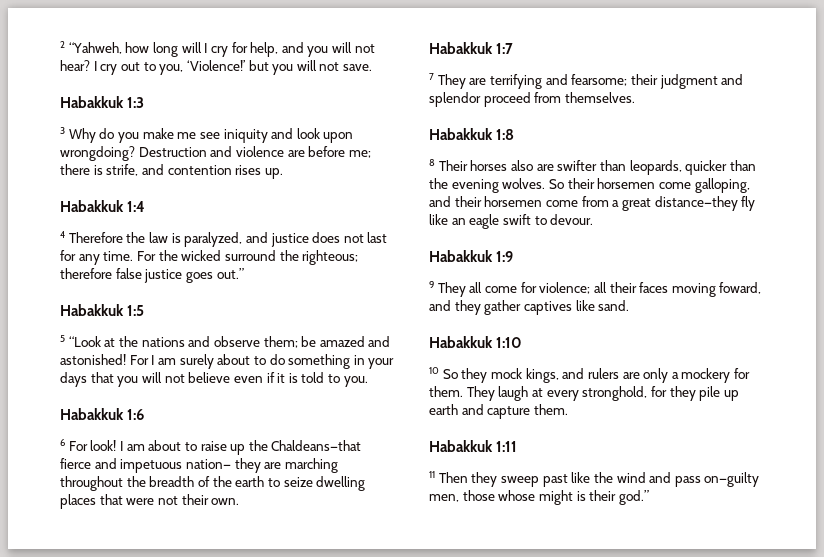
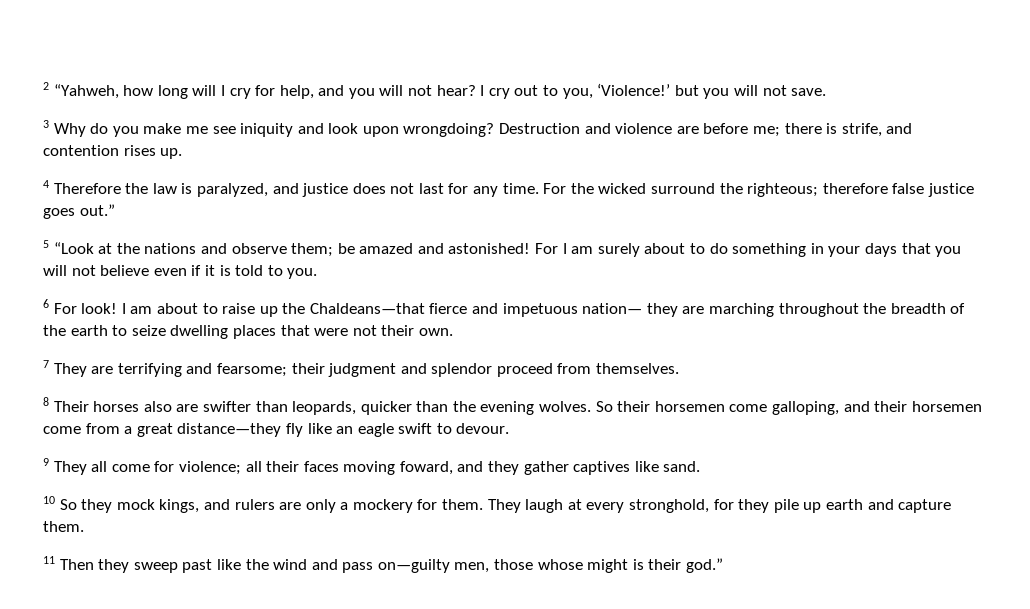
[60,96,145,108] // Habakkuk 1:3 -> (827, 92) none
[60,200,146,212] // Habakkuk 1:4 -> (183, 153) none
[60,304,145,316] // Habakkuk 1:5 -> (115, 210) none
[60,408,145,420] // Habakkuk 1:6 -> (318, 273) none
[429,42,514,54] // Habakkuk 1:7 -> (453, 332) none
[429,128,515,140] // Habakkuk 1:8 -> (680, 368) none
[429,250,514,262] // Habakkuk 1:9 -> (510, 428) none
[429,336,523,348] // Habakkuk 1:10 -> (701, 466) none
[429,440,518,452] // Habakkuk 1:11 -> (84, 526) none

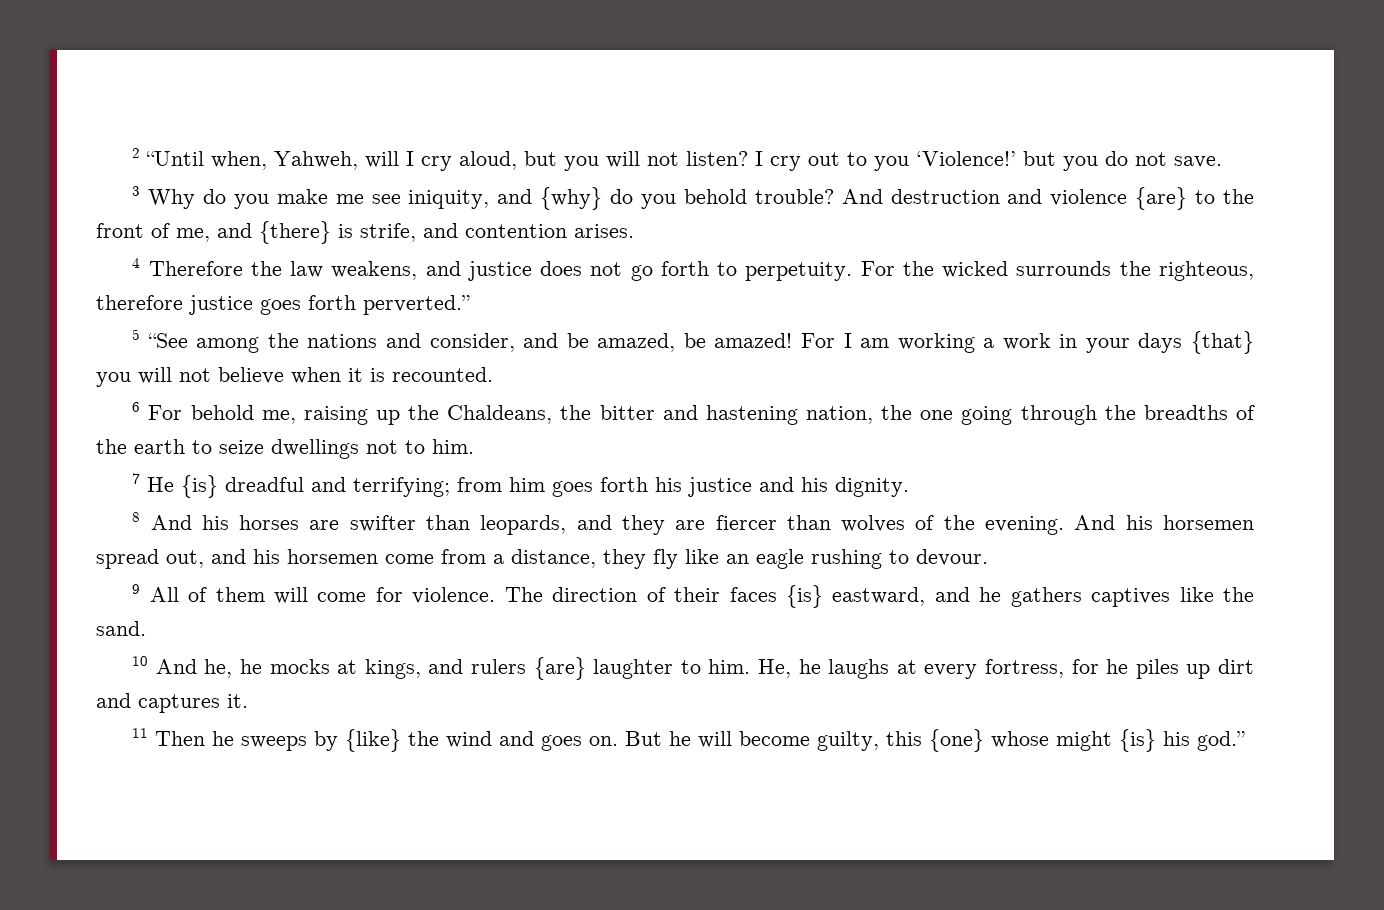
[53,84,476,99] “Yahweh, how long will I cry for help, and you will not hear? -> [146,151,749,171] “Until when, Yahweh, will I cry aloud, but you will not listen?
[562,88,593,99] you, -> [874,156,910,171] you
[733,85,758,96] will -> [1105,151,1129,166] do
[240,123,822,137] iniquity and look upon wrongdoing? Destruction and violence are before me; there -> [408,187,1254,210] [96,221,331,244] iniquity, and {why} do you behold trouble? And destruction and violence {are} to the front of me, and {there}
[123,145,183,159] rises up. -> [574,224,634,238] arises.
[181,183,268,197] is paralyzed, -> [331,261,418,280] weakens,
[418,183,974,197] [43,204,115,219] last for any time. For the wicked surround the righteous; therefore false justice goes out.” -> [630,261,1255,281] [96,295,470,315] go forth to perpetuity. For the wicked surrounds the righteous, therefore justice goes forth perverted.”
[53,242,113,254] “Look at -> [147,333,260,353] “See among
[231,243,807,257] observe them; be amazed and astonished! For I am surely about to do something -> [429,333,1051,353] consider, and be amazed, be amazed! For I am working a work
[901,243,931,254] that -> [1191,331,1255,354] {that}
[153,265,318,279] [43,299,946,317] even if it is told to you. // 6 For look! I am about to raise up the Chaldeans—that fierce and impetuous nation— they are marching throughout the breadth -> [291,367,493,384] [132,402,1228,425] when it is recounted. // 6 For behold me, raising up the Chaldeans, the bitter and hastening nation, the one going through the breadths
[170,325,453,339] [43,360,680,377] [43,397,908,415] dwelling places that were not their own. // 7 They are terrifying and fearsome; their judgment and splendor proceed from themselves. // 8 Their horses also are swifter than leopards, quicker than the evening wolves. So their horsemen come galloping, and their -> [271,439,474,459] [132,473,910,498] [132,512,1255,535] [96,549,280,569] dwellings not to him. // 7 He {is} dreadful and terrifying; from him goes forth his justice and his dignity. // 8 And his horses are swifter than leopards, and they are fiercer than wolves of the evening. And his horsemen spread out, and his
[136,423,282,437] great distance—they -> [511,549,646,569] distance, they
[398,423,433,434] swift -> [811,549,882,569] rushing
[53,461,569,475] They all come for violence; all their faces moving foward, and they gather -> [149,585,1082,608] All of them will come for violence. The direction of their faces {is} eastward, and he gathers
(659, 466) none -> [1223,587,1254,602] the
[59,499,952,513] [43,521,84,532] [43,556,682,573] So they mock kings, and rulers are only a mockery for them. They laugh at every stronghold, for they pile up earth and capture them. // 11 Then they sweep past like the wind and pass on—guilty men, those whose might is their -> [155,657,1254,680] [96,693,248,713] [132,728,1191,752] And he, he mocks at kings, and rulers {are} laughter to him. He, he laughs at every fortress, for he piles up dirt and captures it. // 11 Then he sweeps by {like} the wind and goes on. But he will become guilty, this {one} whose might {is} his

